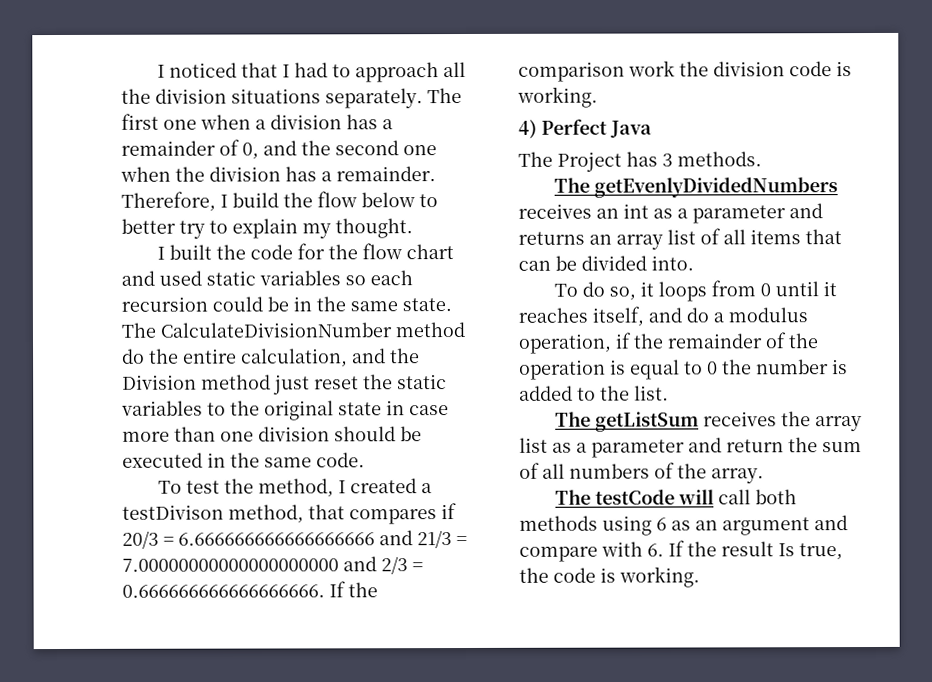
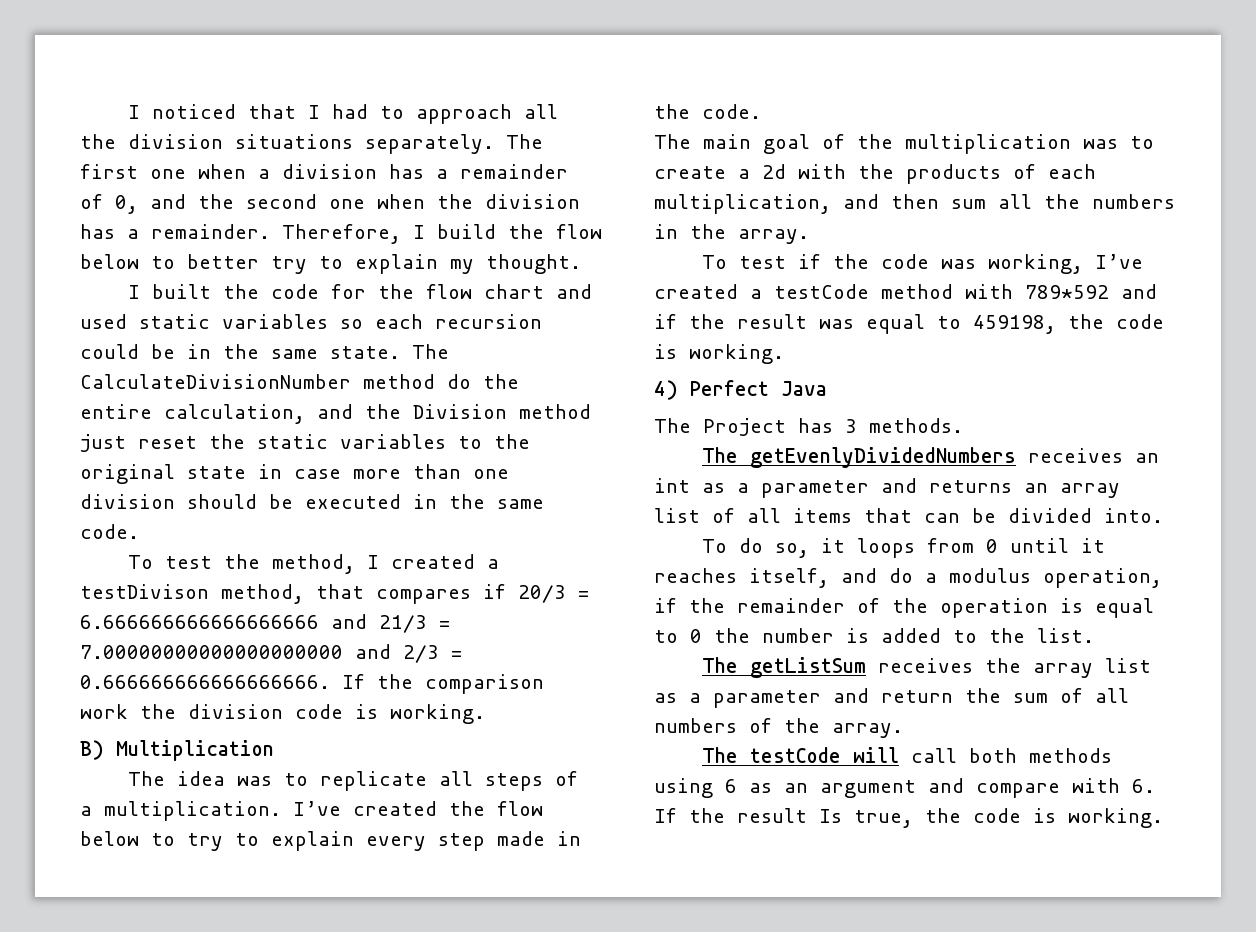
(598, 97) none -> [80,740,274,761] [128,771,579,791] [80,801,543,821] [80,831,581,851] [654,104,761,119] [654,134,1154,154] [654,164,1096,184] [654,194,1175,214] [654,224,809,244] [702,254,1144,274] [654,284,1157,299] [654,314,1164,334] [654,344,784,364] // B) Multiplication // The idea was to replicate all steps of a multiplication. I’ve created the flow below to try to explain every step made in the code. // The main goal of the multiplication was to create a 2d with the products of each multiplication, and then sum all the numbers in the array. // To test if the code was working, I’ve created a testCode method with 789*592 and if the result was equal to 459198, the code is working.

